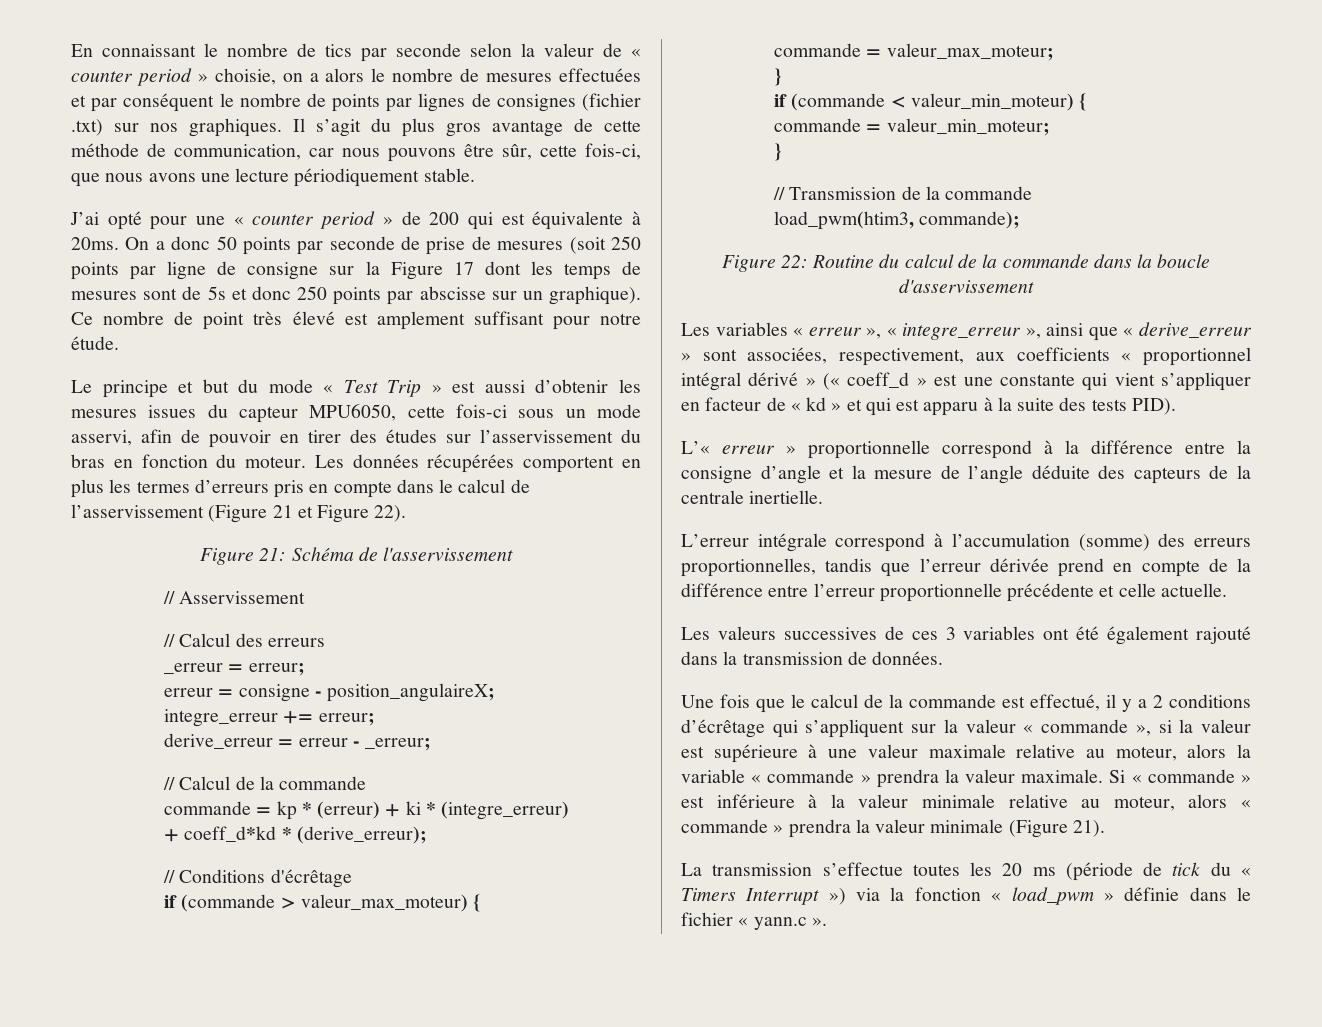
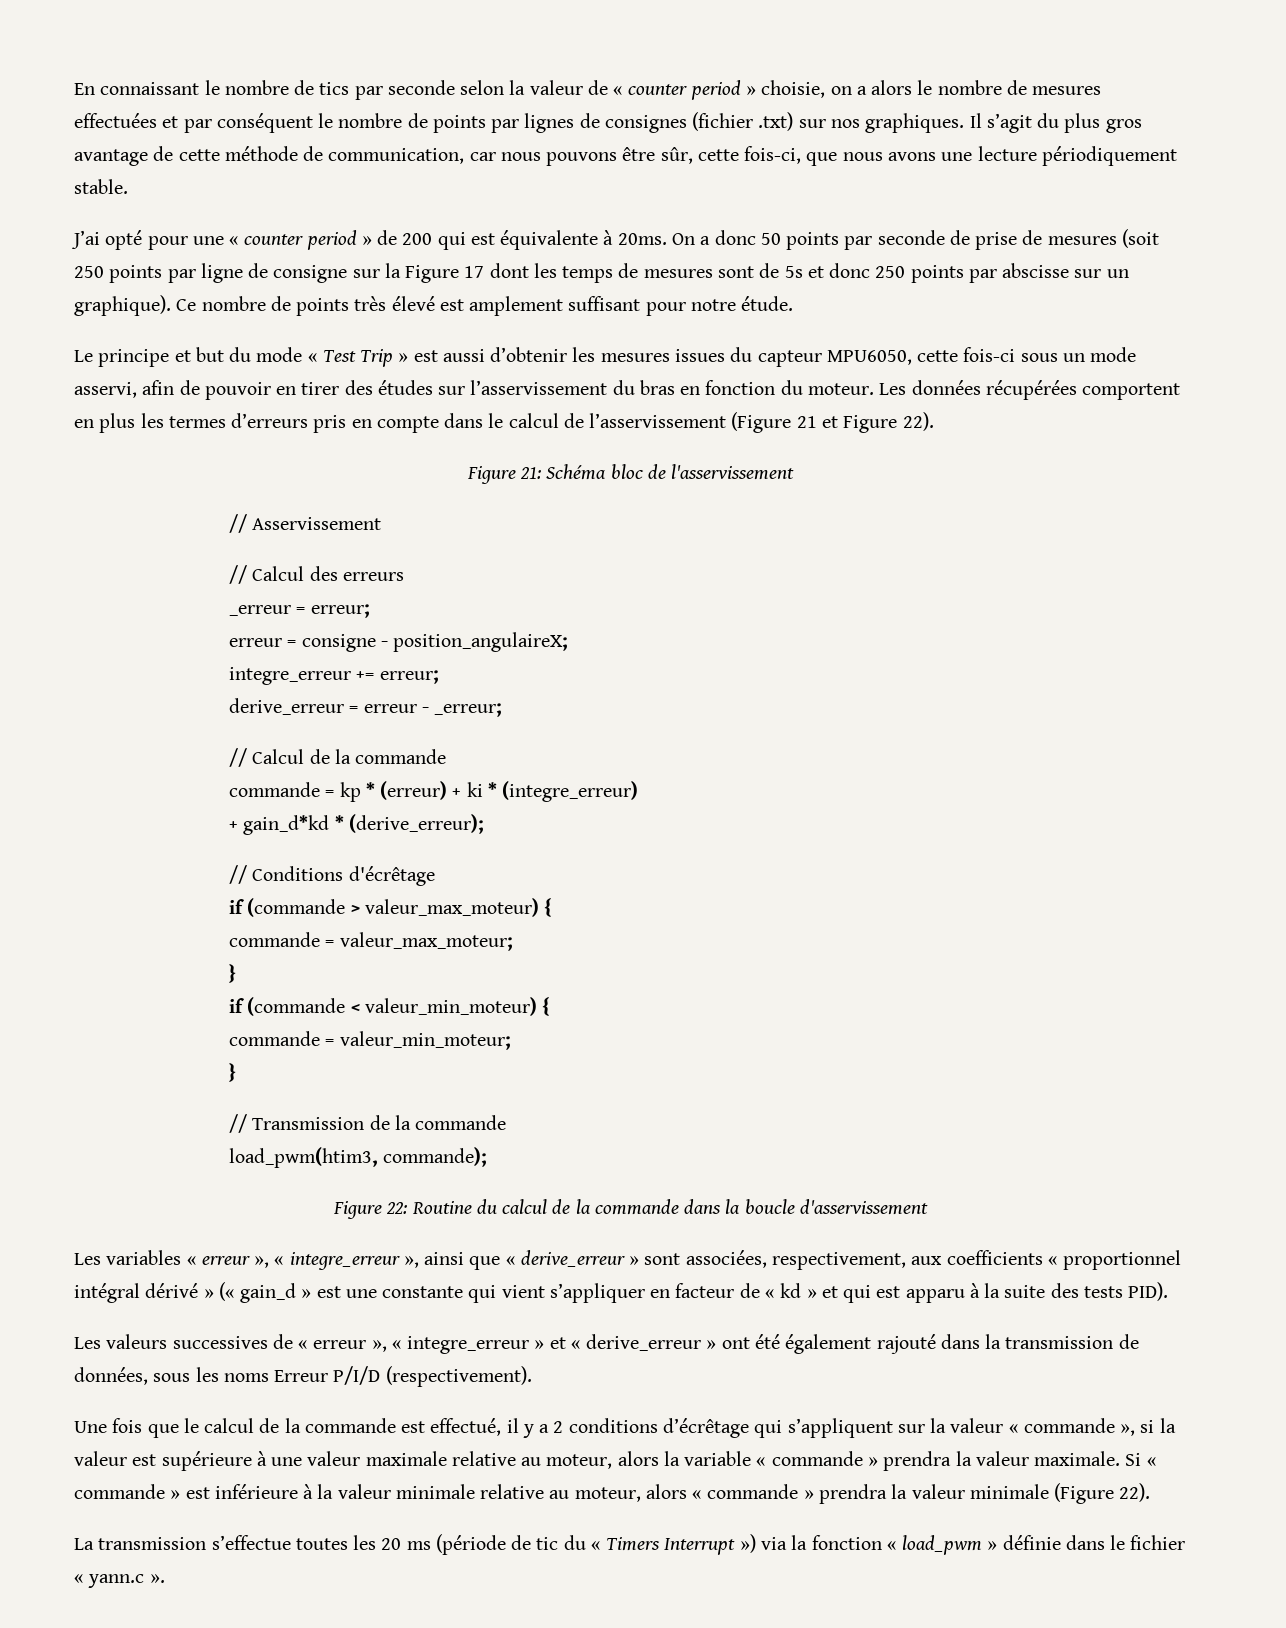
[203,312,245,330] point -> [296,298,350,316] points
(354, 554) none -> [610,464,644,479] bloc
[184,826,277,842] coeff_d*kd -> [243,815,330,835] gain_d*kd
[847,372,910,388] coeff_d -> [240,1283,297,1303] gain_d
[681,440,1251,459] [681,465,1251,484] [681,490,824,504] [681,533,1251,552] [681,558,1251,577] [681,583,1227,602] [681,626,1036,640] L’« erreur » proportionnelle correspond à la différence entre la consigne d’angle et la mesure de l’angle déduite des capteurs de la centrale inertielle. // L’erreur intégrale correspond à l’accumulation (somme) des erreurs proportionnelles, tandis que l’erreur dérivée prend en compte de la différence entre l’erreur proportionnelle précédente et celle actuelle. // Les valeurs successives de ces 3 variables -> [74,1334,717,1354] Les valeurs successives de « erreur », « integre_erreur » et « derive_erreur »
[872,651,944,665] données. -> [74,1366,532,1387] données, sous les noms Erreur P/I/D (respectivement).
[1072,820,1105,837] 21). -> [1119,1483,1151,1502] 22).
[1172,862,1201,876] tick -> [536,1537,559,1550] tic

